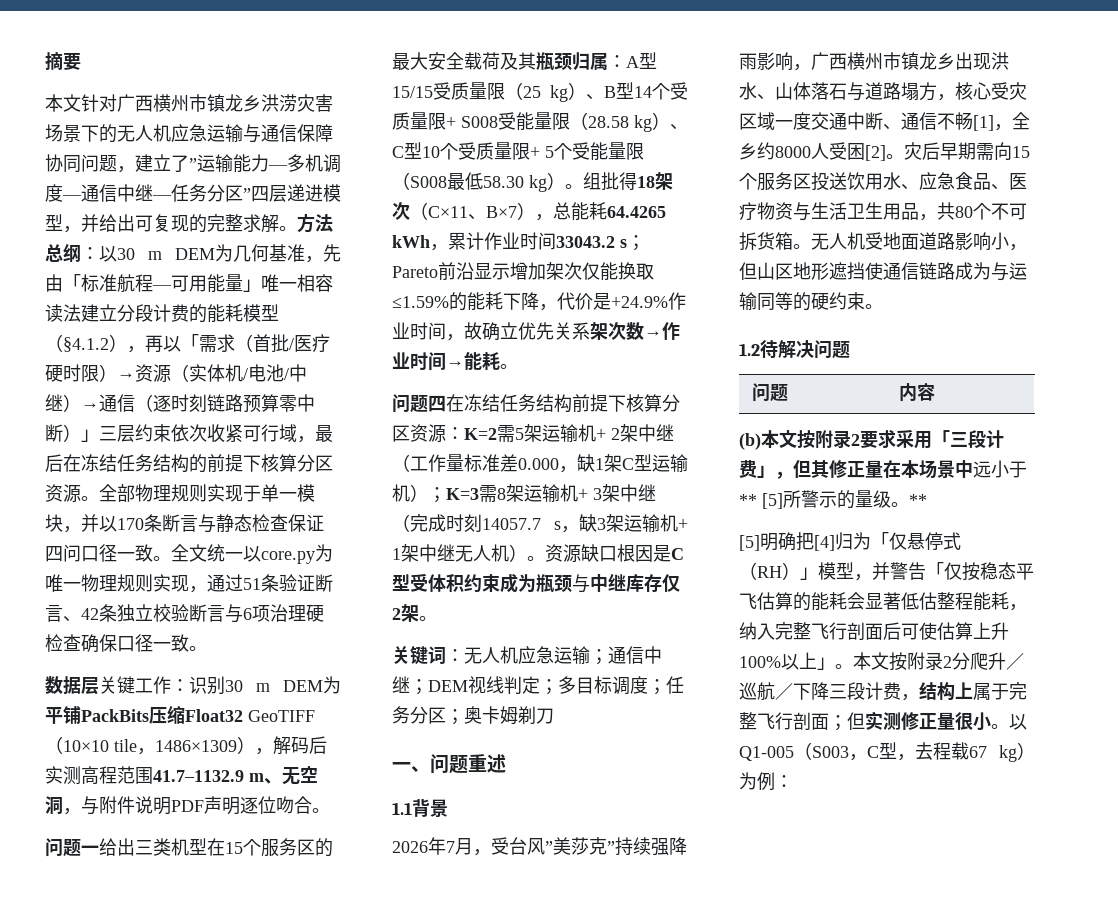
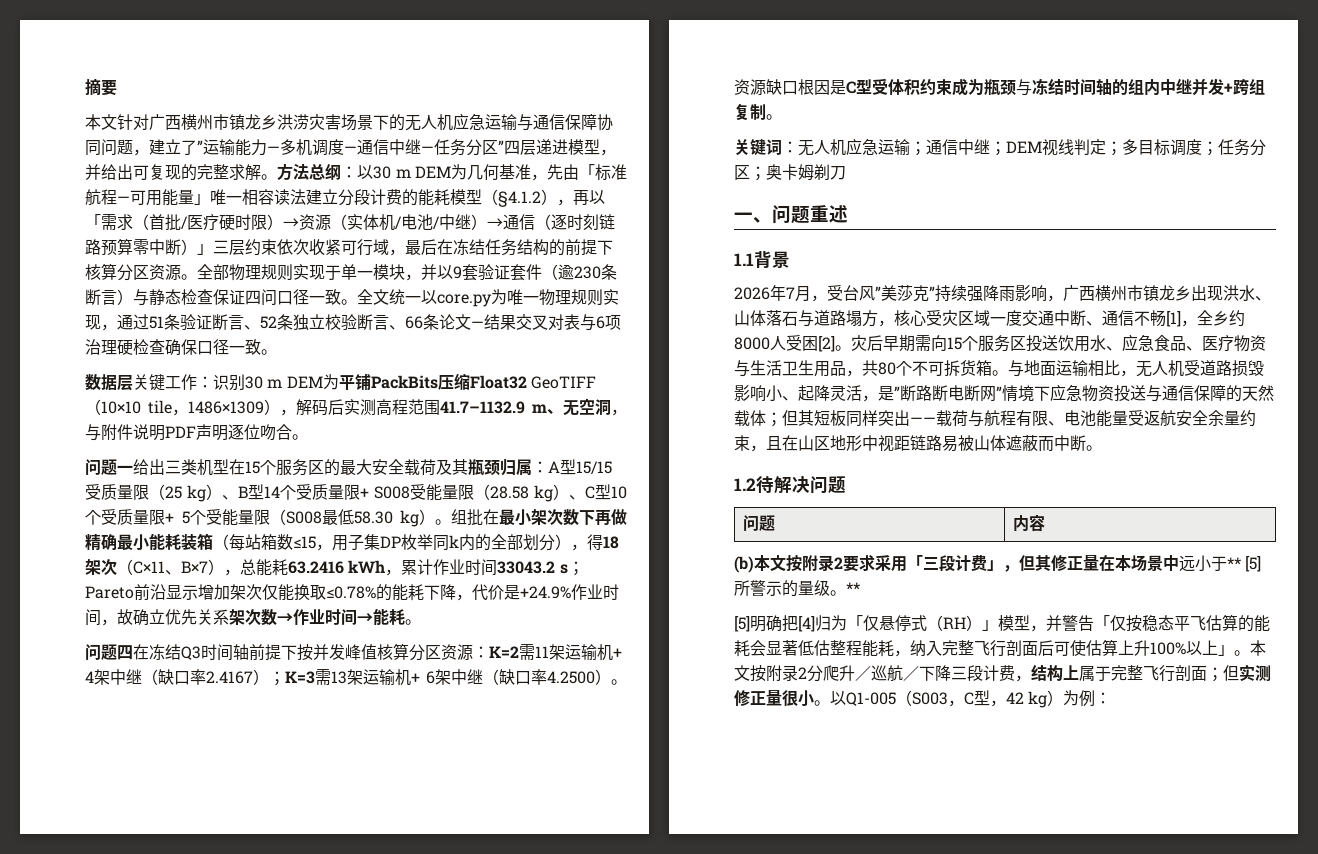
[117,514,198,532] 170条断言 -> [453,264,617,281] [85,289,133,305] 9套验证套件（逾230条断言）
[81,608,99,620] 42 -> [260,316,277,329] 52
(225, 613) none -> [389,314,580,330] 、66条论文—结果交叉对表
(619, 181) none -> [483,509,627,526] [85,533,587,551] 在最小架次数下再做精确最小能耗装箱（每站箱数≤15，用子集DP枚举同k内的全部划分），
[607,206,666,218] 64.4265 -> [288,561,344,574] 63.2416
[392,296,449,308] ≤1.59% -> [326,586,376,599] ≤0.78%
[500,394,626,413] 任务结构前提下 -> [181,644,377,661] Q3时间轴前提下按并发峰值
[515,424,674,443] [392,454,688,473] [392,484,410,502] 5架运输机+ 2架中继（工作量标准差0.000，缺1架C型运输机 -> [535,644,622,661] [85,669,253,685] 11架运输机+ 4架中继（缺口率2.4167
[497,484,656,503] [392,514,688,533] [392,544,509,562] 8架运输机+ 3架中继（完成时刻14057.7 s，缺3架运输机+ 1架中继无人机 -> [331,669,595,686] 13架运输机+ 6架中继（缺口率4.2500
[590,573,680,592] [392,604,419,622] 中继库存仅2架 -> [1032,78,1265,96] [734,103,766,121] 冻结时间轴的组内中继并发+跨组复制
[811,232,1027,251] [739,262,1027,281] [739,292,865,311] 无人机受地面道路影响小，但山区地形遮挡使通信链路成为与运输同等的硬约束 -> [1008,360,1264,377] [734,384,1274,402] [734,410,1256,427] [734,435,1086,452] 与地面运输相比，无人机受道路损毁影响小、起降灵活，是”断路断电断网”情境下应急物资投送与通信保障的天然载体；但其短板同样突出——载荷与航程有限、电池能量受返航安全余量约束，且在山区地形中视距链路易被山体遮蔽而中断
[915,742,987,760] 去程载67 -> [1006,692,1024,704] 42

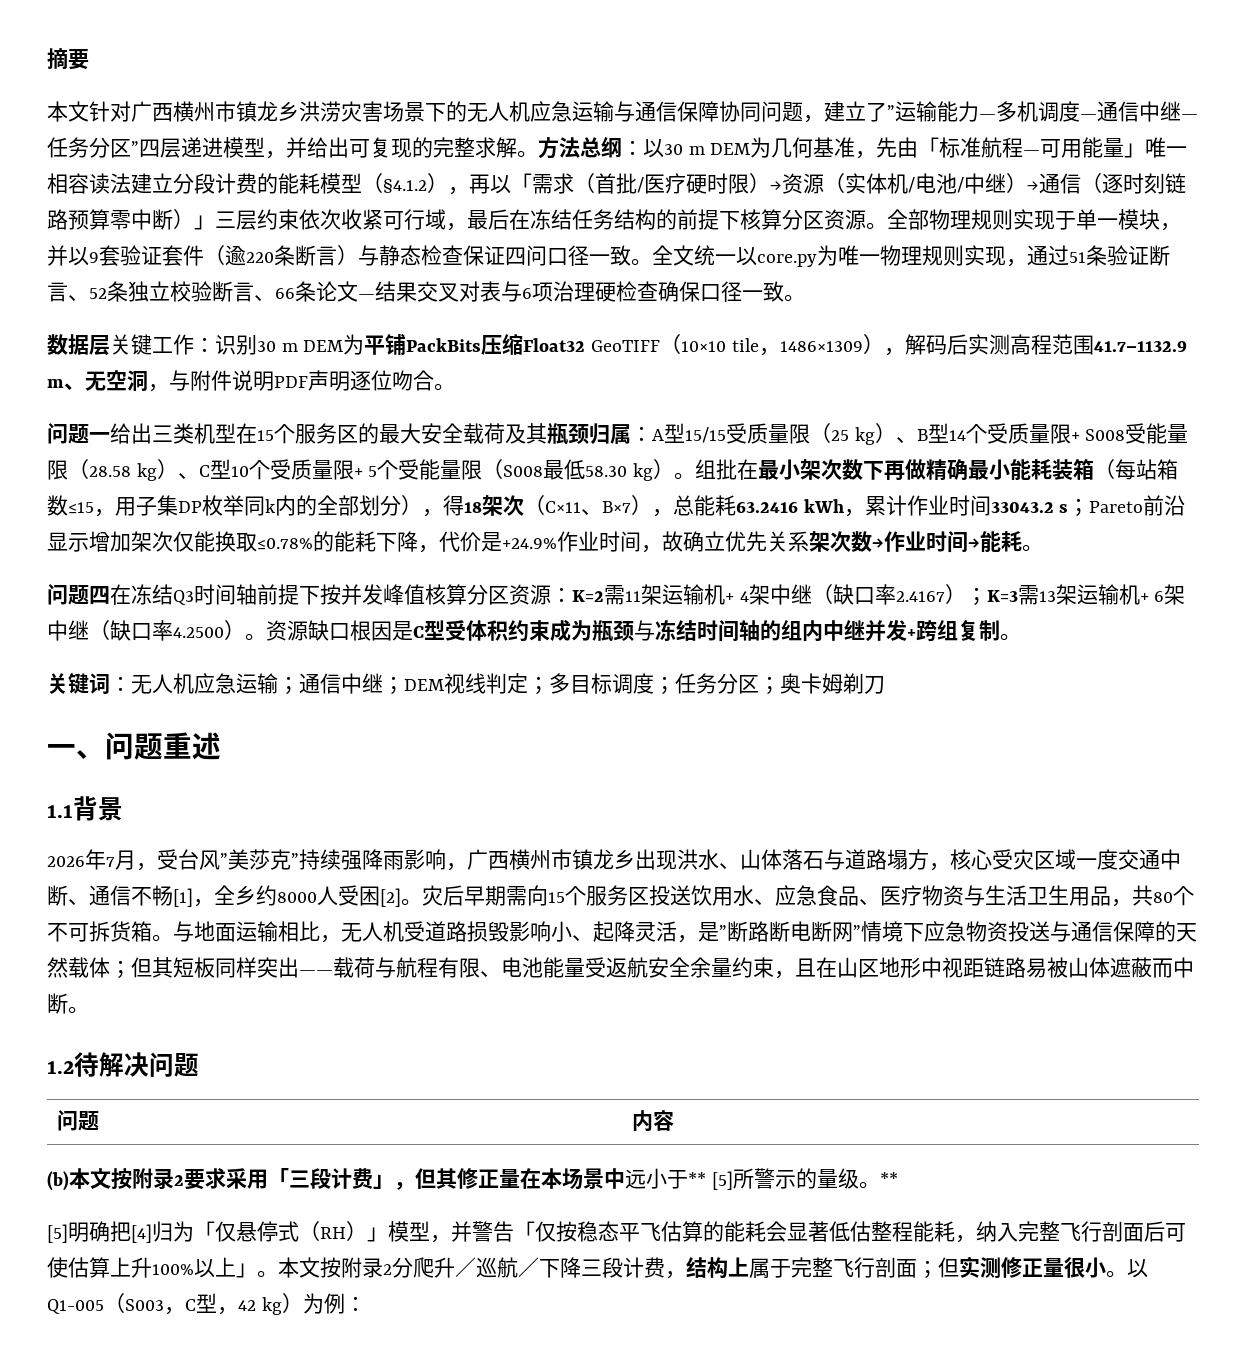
[574,266,601,279] 230 -> [246,252,274,263] 220

